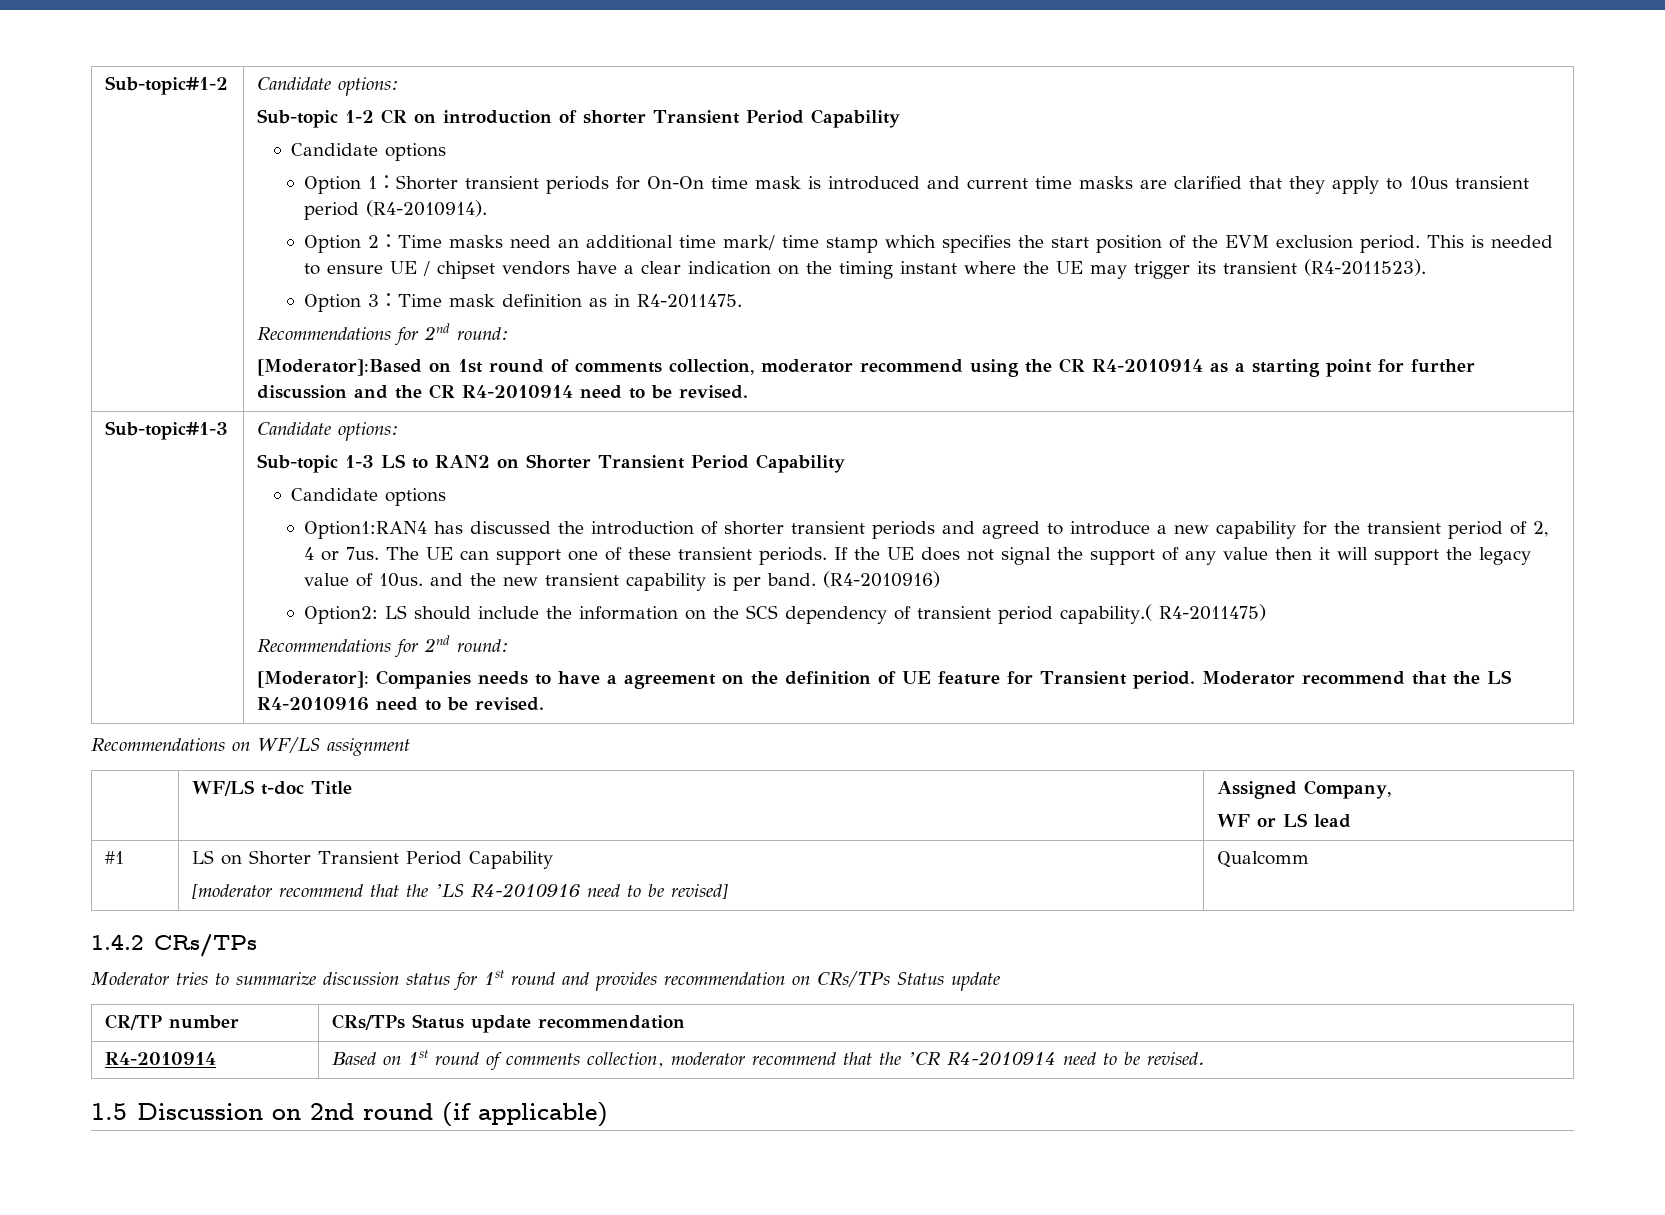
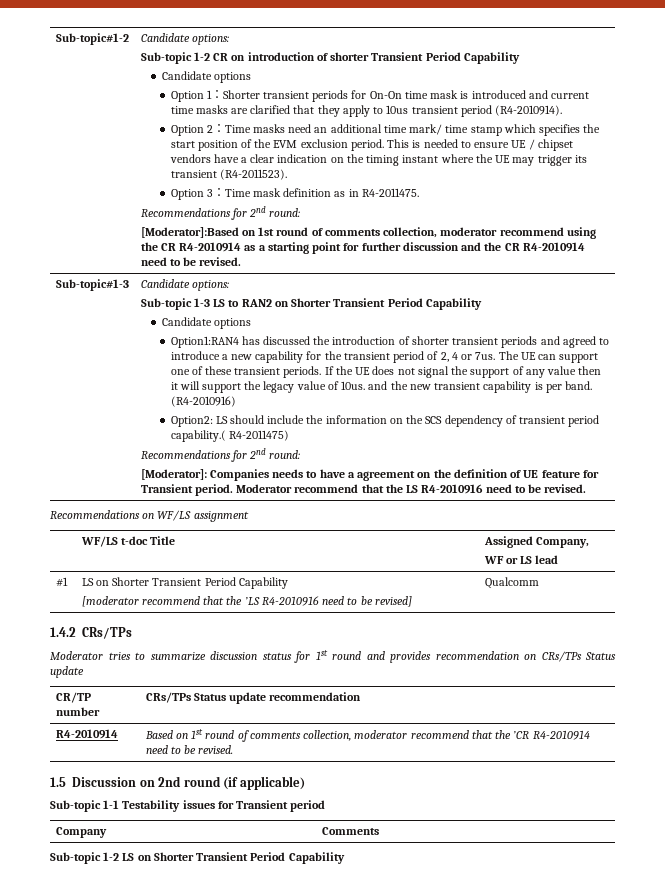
(608, 1114) none -> [50,800,326,812] [55,827,107,838] [321,827,379,835] [50,852,345,864] // Sub-topic 1-1 Testability issues for Transient period // Company | Comments // Sub-topic 1-2 LS on Shorter Transient Period Capability

